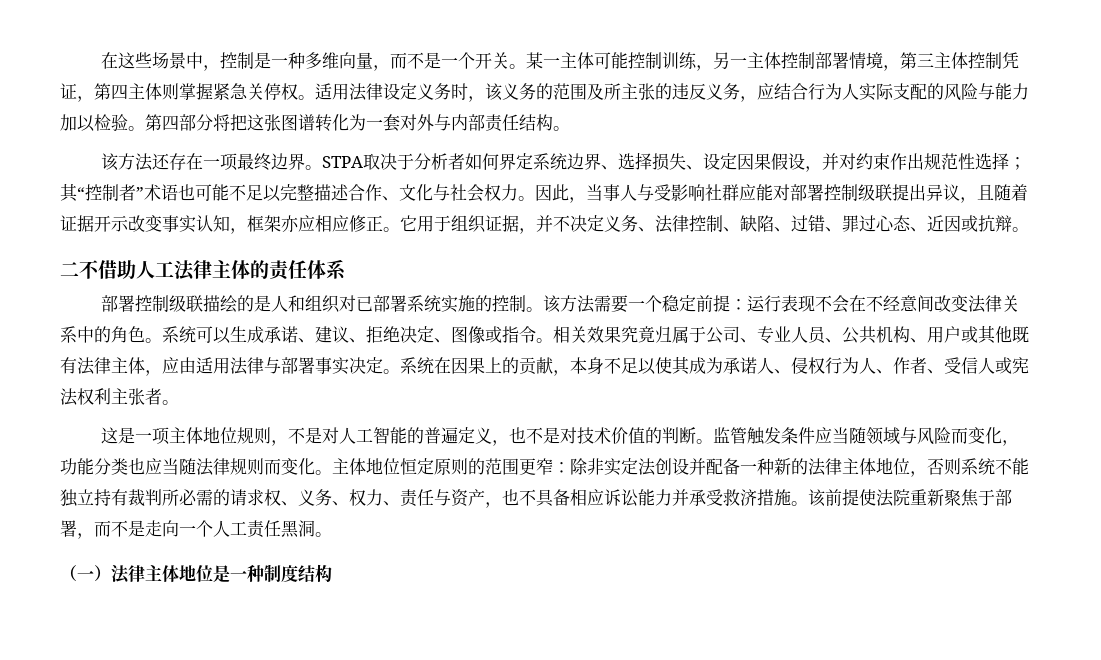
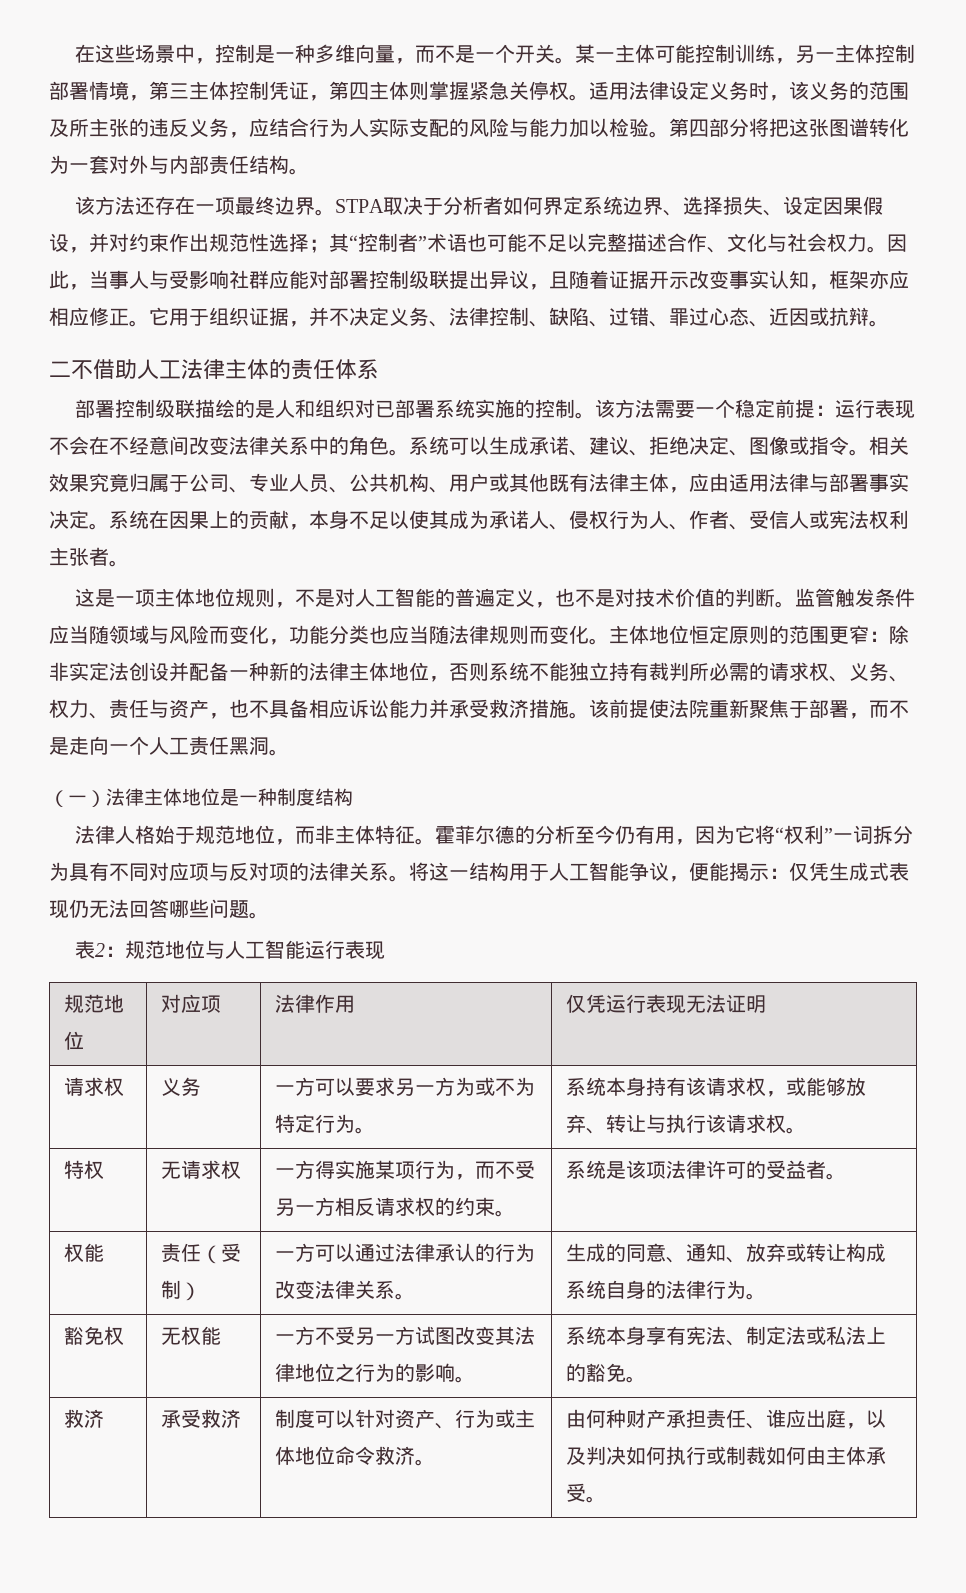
(332, 573) none -> [75,825,914,845] [49,862,909,882] [49,899,269,919] [75,940,386,960] [64,994,125,1013] [64,1031,85,1050] [161,994,222,1013] [275,994,356,1013] [566,994,767,1014] [64,1077,125,1096] [161,1077,202,1096] [275,1077,536,1096] [275,1114,376,1134] [566,1077,867,1097] [566,1114,807,1134] [64,1160,105,1179] [161,1160,242,1179] [275,1160,536,1180] [275,1197,516,1217] [566,1160,847,1180] [64,1243,105,1262] [161,1243,242,1264] [161,1280,202,1301] [275,1243,536,1262] [275,1280,416,1300] [566,1243,887,1263] [566,1280,767,1300] [64,1326,125,1345] [161,1326,222,1345] [275,1326,536,1345] [275,1363,476,1383] [566,1326,887,1346] [566,1363,647,1383] [64,1409,105,1428] [161,1409,242,1428] [275,1409,536,1429] [275,1446,436,1466] [566,1409,887,1429] [566,1446,887,1465] [566,1483,607,1503] // 法律人格始于规范地位，而非主体特征。霍菲尔德的分析至今仍有用，因为它将“权利”一词拆分为具有不同对应项与反对项的法律关系。将这一结构用于人工智能争议，便能揭示：仅凭生成式表现仍无法回答哪些问题。 // 表2：规范地位与人工智能运行表现 // 规范地位 | 对应项 | 法律作用 | 仅凭运行表现无法证明 // 请求权 | 义务 | 一方可以要求另一方为或不为特定行为。 | 系统本身持有该请求权，或能够放弃、转让与执行该请求权。 // 特权 | 无请求权 | 一方得实施某项行为，而不受另一方相反请求权的约束。 | 系统是该项法律许可的受益者。 // 权能 | 责任（受制） | 一方可以通过法律承认的行为改变法律关系。 | 生成的同意、通知、放弃或转让构成系统自身的法律行为。 // 豁免权 | 无权能 | 一方不受另一方试图改变其法律地位之行为的影响。 | 系统本身享有宪法、制定法或私法上的豁免。 // 救济 | 承受救济 | 制度可以针对资产、行为或主体地位命令救济。 | 由何种财产承担责任、谁应出庭，以及判决如何执行或制裁如何由主体承受。

